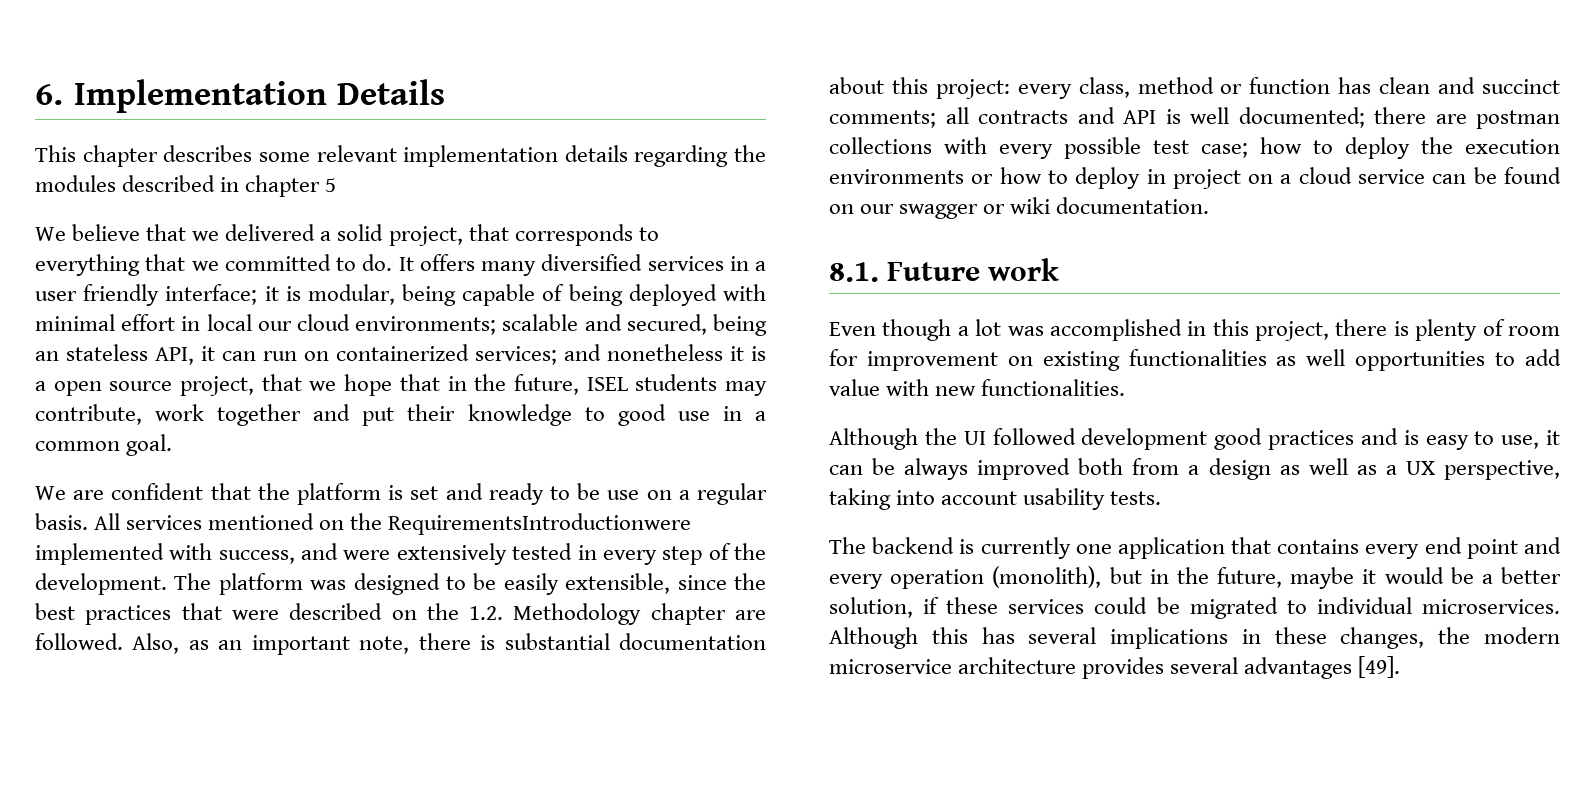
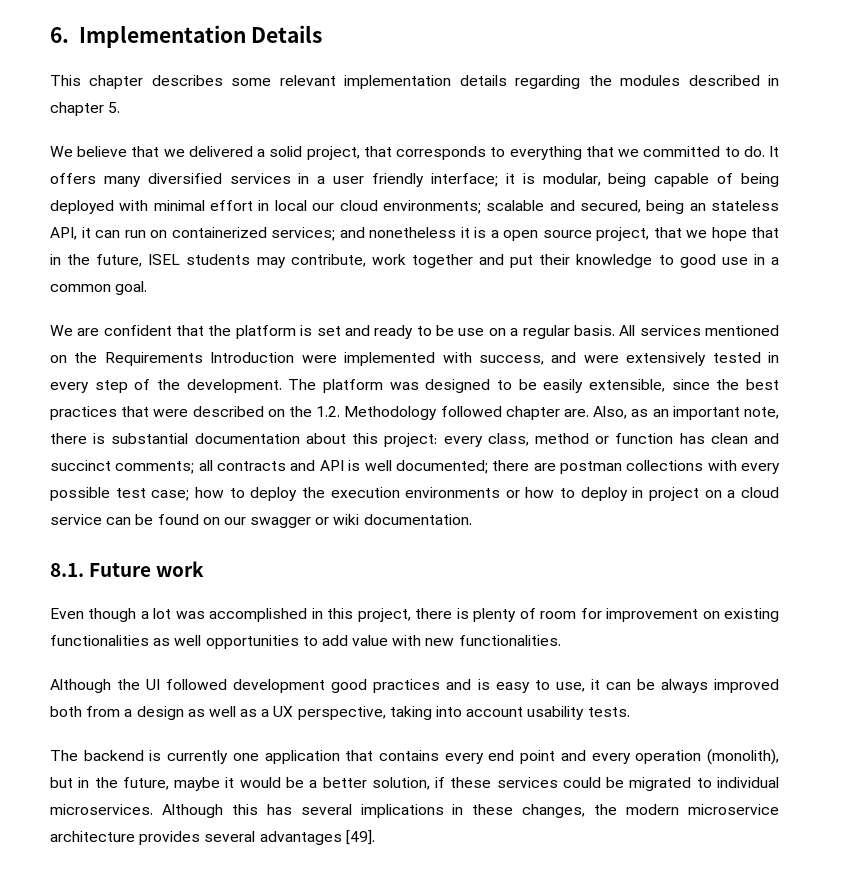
[325,178,337,192] 5 -> [108,102,121,113] 5.
[388,513,692,535] RequirementsIntroductionwere -> [104,352,337,366] Requirements Introduction were
[650,603,766,625] [35,633,123,650] chapter are followed. -> [440,406,589,420] followed chapter are.

